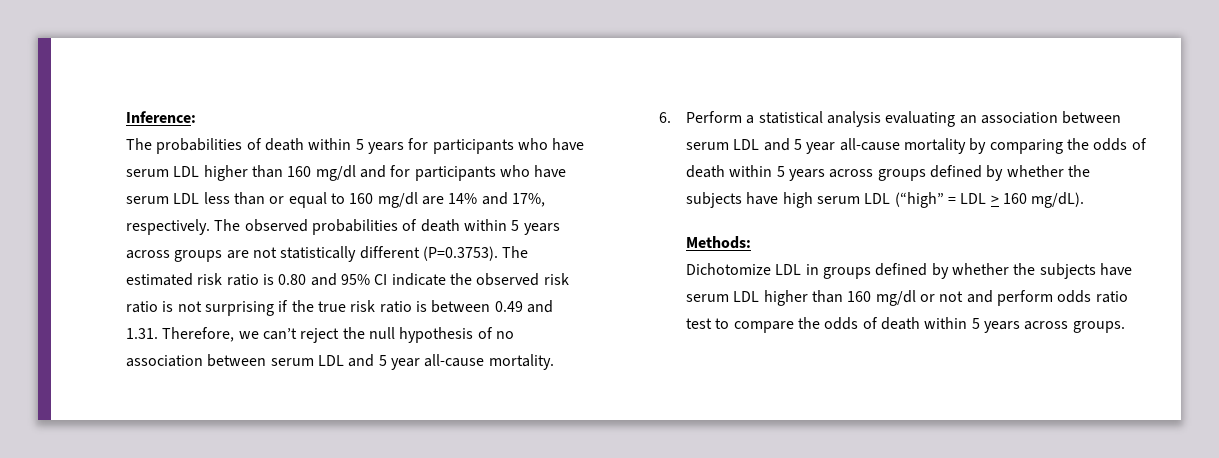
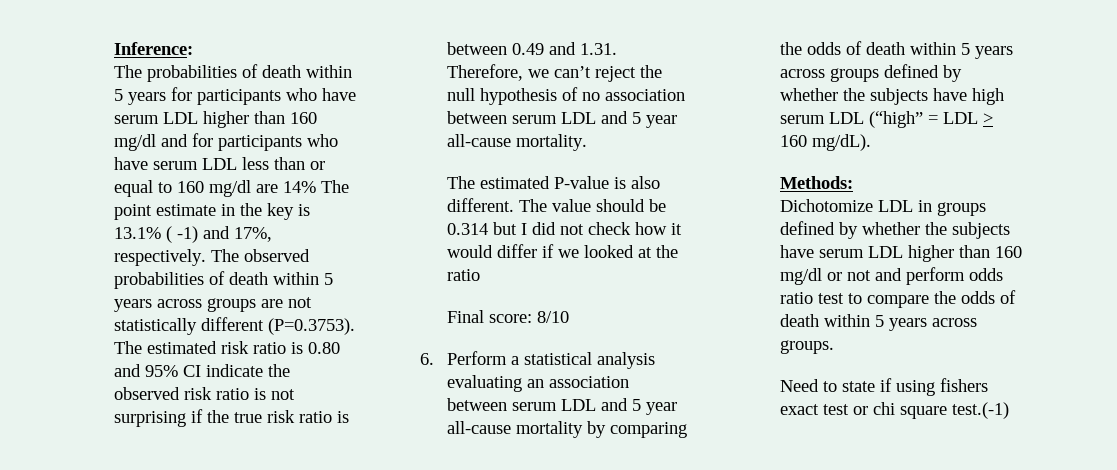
(478, 198) none -> [320,180,349,193] [113,203,310,220] [113,226,198,243] The point estimate in the key is 13.1% ( -1)
(554, 362) none -> [446,176,660,189] [446,198,666,212] [446,222,682,235] [446,244,678,258] [446,269,480,281] [446,310,569,323] // The estimated P-value is also different. The value should be 0.314 but I did not check how it would differ if we looked at the ratio // Final score: 8/10
(1125, 327) none -> [779,378,988,396] [779,402,1009,419] // Need to state if using fishers exact test or chi square test.(-1)

